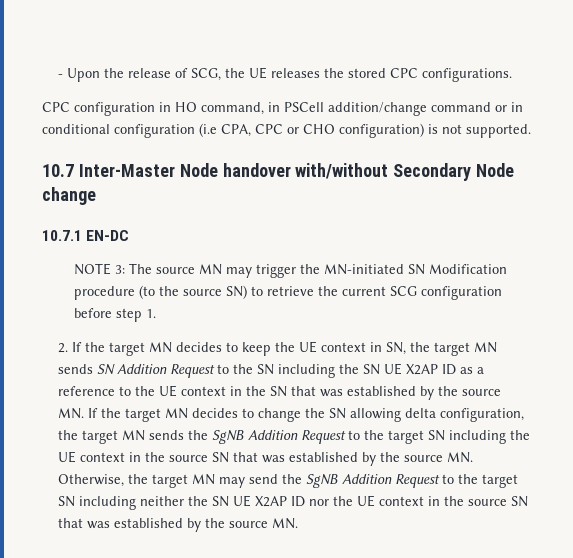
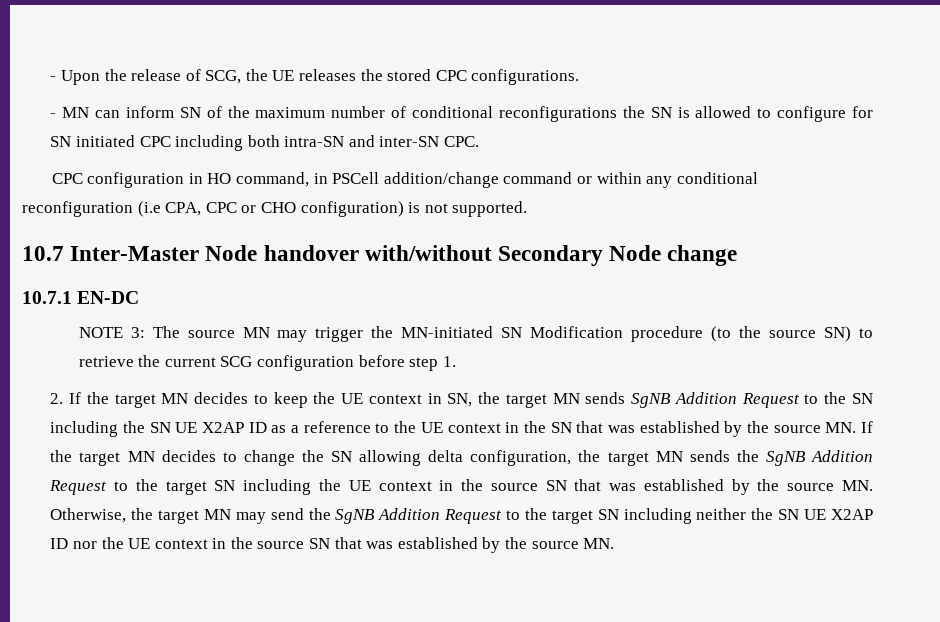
(513, 75) none -> [50,106,873,122] [50,135,480,151] // - MN can inform SN of the maximum number of conditional reconfigurations the SN is allowed to configure for SN initiated CPC including both intra-SN and inter-SN CPC.
[511,102,523,112] [42,124,195,138] in conditional configuration -> [596,172,758,188] [22,201,133,217] within any conditional reconfiguration
[97,364,116,375] SN -> [631,393,672,408] SgNB

